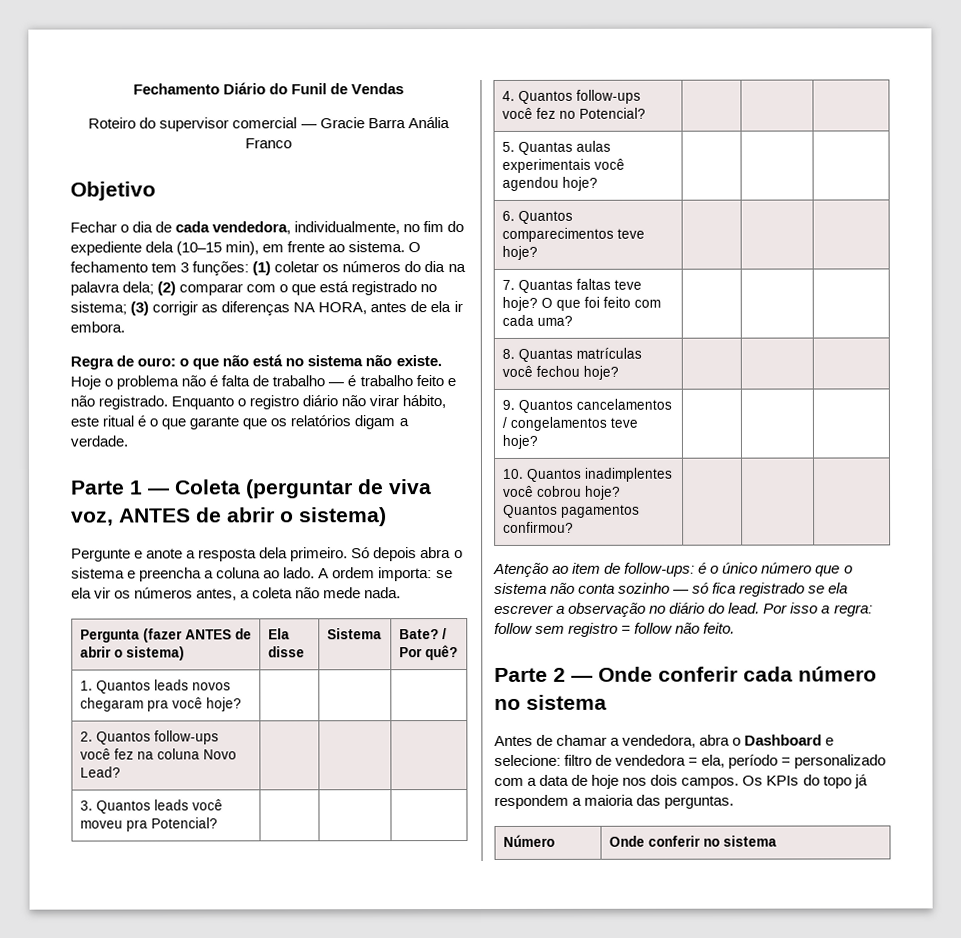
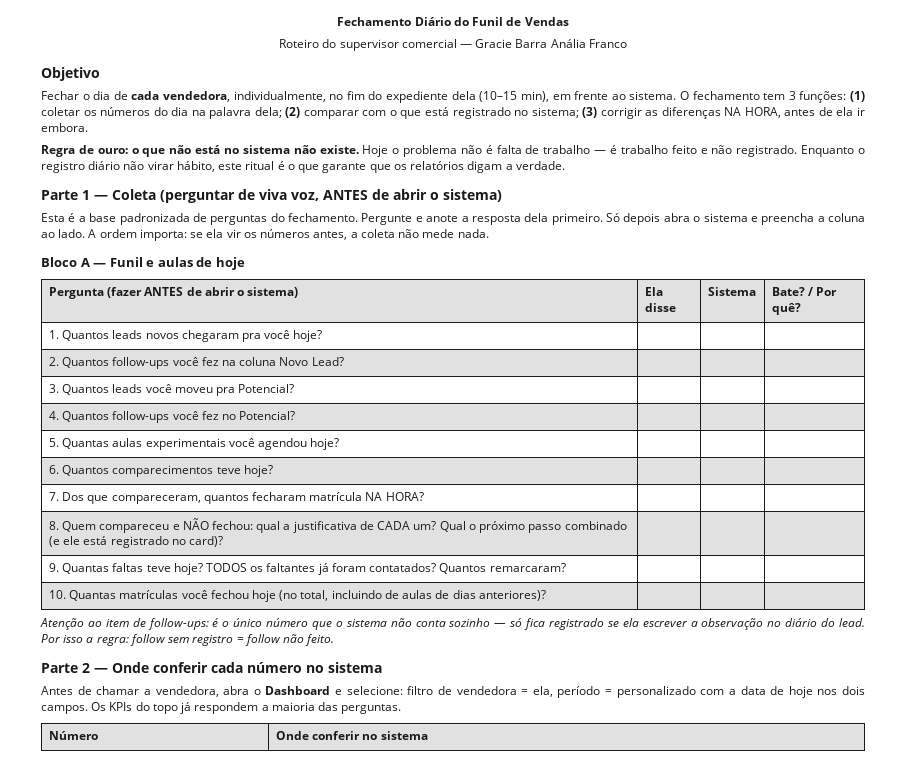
(387, 517) none -> [41,213,358,225] Esta é a base padronizada de perguntas do fechamento.
(402, 593) none -> [41,257,245,270] // Bloco A — Funil e aulas de hoje
[517,278,642,293] [501,296,661,311] [501,314,573,326] [501,347,642,362] [501,365,619,380] [501,398,672,413] [501,416,638,431] [501,434,538,449] [501,467,673,482] [502,485,621,500] [502,504,640,518] [502,521,574,533] Quantas faltas teve hoje? O que foi feito com cada uma? | | | // 8. Quantas matrículas você fechou hoje? | | | // 9. Quantos cancelamentos / congelamentos teve hoje? | | | // 10. Quantos inadimplentes você cobrou hoje? Quantos pagamentos confirmou? -> [62,492,424,504] [48,518,627,533] [48,536,223,548] [48,563,566,575] [48,590,546,602] Dos que compareceram, quantos fecharam matrícula NA HORA? | | | // 8. Quem compareceu e NÃO fechou: qual a justificativa de CADA um? Qual o próximo passo combinado (e ele está registrado no card)? | | | // 9. Quantas faltas teve hoje? TODOS os faltantes já foram contatados? Quantos remarcaram? | | | // 10. Quantas matrículas você fechou hoje (no total, incluindo de aulas de dias anteriores)?

